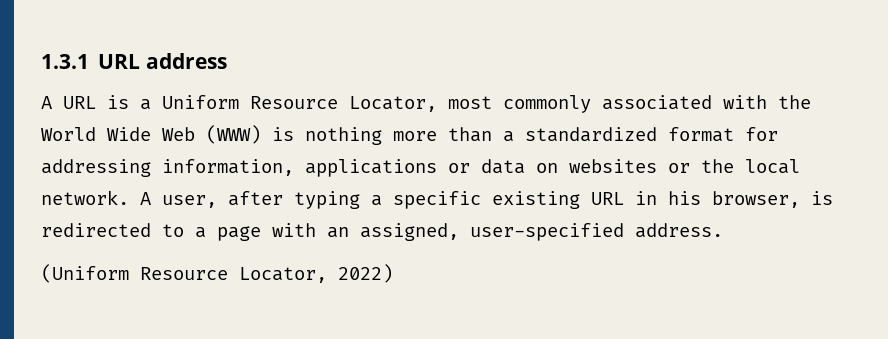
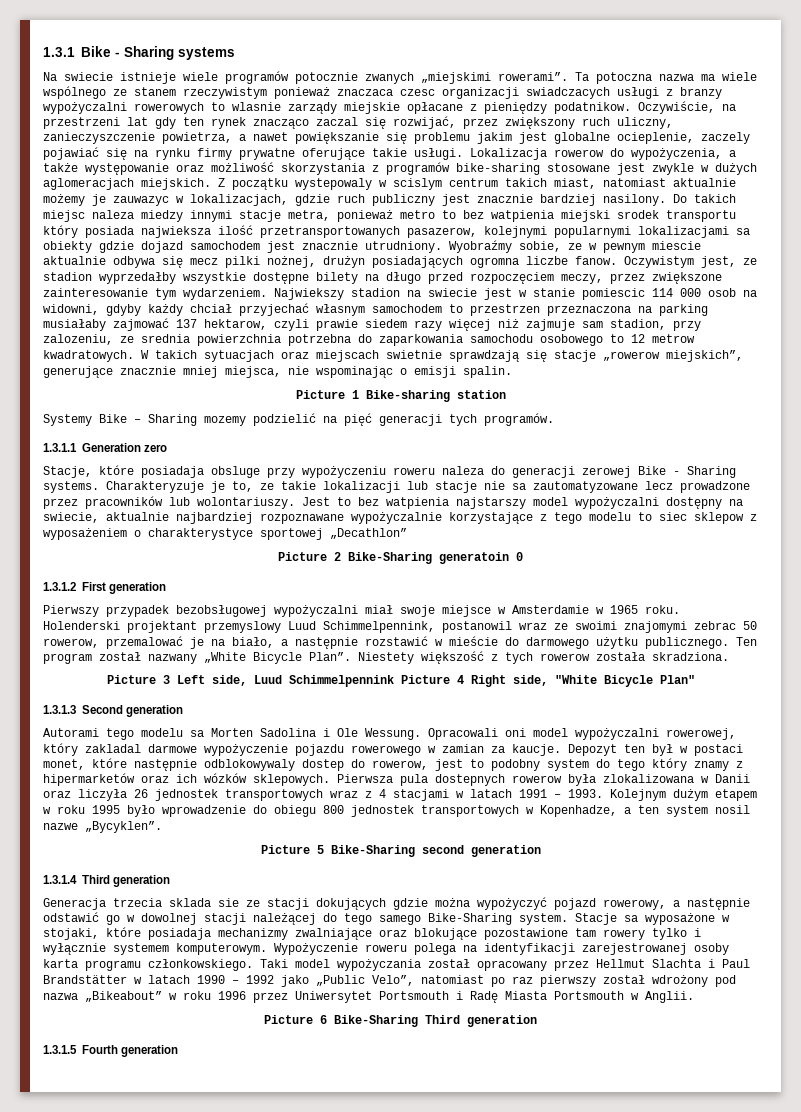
[98,53,227,69] [41,95,811,113] [41,125,778,145] [41,159,800,177] [41,190,833,209] [41,223,723,241] [41,264,393,283] URL address // A URL is a Uniform Resource Locator, most commonly associated with the World Wide Web (WWW) is nothing more than a standardized format for addressing information, applications or data on websites or the local network. A user, after typing a specific existing URL in his browser, is redirected to a page with an assigned, user-specified address. // (Uniform Resource Locator, 2022) -> [81,46,235,60] [43,71,757,84] [43,86,722,99] [43,101,736,114] [43,116,673,129] [43,132,750,144] [43,147,736,160] [43,162,757,175] [43,178,736,190] [43,194,736,206] [43,210,736,222] [43,225,750,238] [43,240,701,253] [43,256,757,268] [43,272,722,284] [43,288,757,300] [43,303,708,316] [43,318,701,331] [43,334,695,346] [43,350,743,362] [43,366,512,378] [295,390,506,402] [43,413,554,426] [43,443,168,452] [43,465,736,478] [43,481,750,493] [43,496,743,509] [43,512,757,524] [43,528,407,540] [278,552,523,564] [43,582,167,594] [43,605,680,617] [43,621,757,633] [43,636,757,649] [43,651,729,664] [106,675,695,687] [43,705,184,717] [43,728,736,740] [43,743,743,756] [43,758,743,771] [43,773,750,786] [43,789,757,801] [43,805,750,817] [43,821,162,833] [260,845,541,857] [43,875,171,887] [43,897,750,910] [43,912,730,925] [43,927,701,940] [43,943,729,955] [43,959,750,971] [43,975,736,987] [43,991,694,1003] [264,1015,537,1027] [43,1045,179,1057] Bike - Sharing systems // Na swiecie istnieje wiele programów potocznie zwanych „miejskimi rowerami”. Ta potoczna nazwa ma wiele wspólnego ze stanem rzeczywistym ponieważ znaczaca czesc organizacji swiadczacych usługi z branzy wypożyczalni rowerowych to wlasnie zarządy miejskie opłacane z pieniędzy podatnikow. Oczywiście, na przestrzeni lat gdy ten rynek znacząco zaczal się rozwijać, przez zwiększony ruch uliczny, zanieczyszczenie powietrza, a nawet powiększanie się problemu jakim jest globalne ocieplenie, zaczely pojawiać się na rynku firmy prywatne oferujące takie usługi. Lokalizacja rowerow do wypożyczenia, a także występowanie oraz możliwość skorzystania z programów bike-sharing stosowane jest zwykle w dużych aglomeracjach miejskich. Z początku wystepowaly w scislym centrum takich miast, natomiast aktualnie możemy je zauwazyc w lokalizacjach, gdzie ruch publiczny jest znacznie bardziej nasilony. Do takich miejsc naleza miedzy innymi stacje metra, ponieważ metro to bez watpienia miejski srodek transportu który posiada najwieksza ilość przetransportowanych pasazerow, kolejnymi popularnymi lokalizacjami sa obiekty gdzie dojazd samochodem jest znacznie utrudniony. Wyobraźmy sobie, ze w pewnym miescie aktualnie odbywa się mecz pilki nożnej, drużyn posiadających ogromna liczbe fanow. Oczywistym jest, ze stadion wyprzedałby wszystkie dostępne bilety na długo przed rozpoczęciem meczy, przez zwiększone zainteresowanie tym wydarzeniem. Najwiekszy stadion na swiecie jest w stanie pomiescic 114 000 osob na widowni, gdyby każdy chciał przyjechać własnym samochodem to przestrzen przeznaczona na parking musiałaby zajmować 137 hektarow, czyli prawie siedem razy więcej niż zajmuje sam stadion, przy zalozeniu, ze srednia powierzchnia potrzebna do zaparkowania samochodu osobowego to 12 metrow kwadratowych. W takich sytuacjach oraz miejscach swietnie sprawdzają się stacje „rowerow miejskich”, generujące znacznie mniej miejsca, nie wspominając o emisji spalin. // Picture 1 Bike-sharing station // Systemy Bike – Sharing mozemy podzielić na pięć generacji tych programów. // 1.3.1.1 Generation zero // Stacje, które posiadaja obsluge przy wypożyczeniu roweru naleza do generacji zerowej Bike - Sharing systems. Charakteryzuje je to, ze takie lokalizacji lub stacje nie sa zautomatyzowane lecz prowadzone przez pracowników lub wolontariuszy. Jest to bez watpienia najstarszy model wypożyczalni dostępny na swiecie, aktualnie najbardziej rozpoznawane wypożyczalnie korzystające z tego modelu to siec sklepow z wyposażeniem o charakterystyce sportowej „Decathlon” // Picture 2 Bike-Sharing generatoin 0 // 1.3.1.2 First generation // Pierwszy przypadek bezobsługowej wypożyczalni miał swoje miejsce w Amsterdamie w 1965 roku. Holenderski projektant przemyslowy Luud Schimmelpennink, postanowil wraz ze swoimi znajomymi zebrac 50 rowerow, przemalować je na biało, a następnie rozstawić w mieście do darmowego użytku publicznego. Ten program został nazwany „White Bicycle Plan”. Niestety większość z tych rowerow została skradziona. // Picture 3 Left side, Luud Schimmelpennink Picture 4 Right side, "White Bicycle Plan" // 1.3.1.3 Second generation // Autorami tego modelu sa Morten Sadolina i Ole Wessung. Opracowali oni model wypożyczalni rowerowej, który zakladal darmowe wypożyczenie pojazdu rowerowego w zamian za kaucje. Depozyt ten był w postaci monet, które następnie odblokowywaly dostep do rowerow, jest to podobny system do tego który znamy z hipermarketów oraz ich wózków sklepowych. Pierwsza pula dostepnych rowerow była zlokalizowana w Danii oraz liczyła 26 jednostek transportowych wraz z 4 stacjami w latach 1991 – 1993. Kolejnym dużym etapem w roku 1995 było wprowadzenie do obiegu 800 jednostek transportowych w Kopenhadze, a ten system nosil nazwe „Bycyklen”. // Picture 5 Bike-Sharing second generation // 1.3.1.4 Third generation // Generacja trzecia sklada sie ze stacji dokujących gdzie można wypożyczyć pojazd rowerowy, a następnie odstawić go w dowolnej stacji należącej do tego samego Bike-Sharing system. Stacje sa wyposażone w stojaki, które posiadaja mechanizmy zwalniające oraz blokujące pozostawione tam rowery tylko i wyłącznie systemem komputerowym. Wypożyczenie roweru polega na identyfikacji zarejestrowanej osoby karta programu członkowskiego. Taki model wypożyczania został opracowany przez Hellmut Slachta i Paul Brandstätter w latach 1990 – 1992 jako „Public Velo”, natomiast po raz pierwszy został wdrożony pod nazwa „Bikeabout” w roku 1996 przez Uniwersytet Portsmouth i Radę Miasta Portsmouth w Anglii. // Picture 6 Bike-Sharing Third generation // 1.3.1.5 Fourth generation

